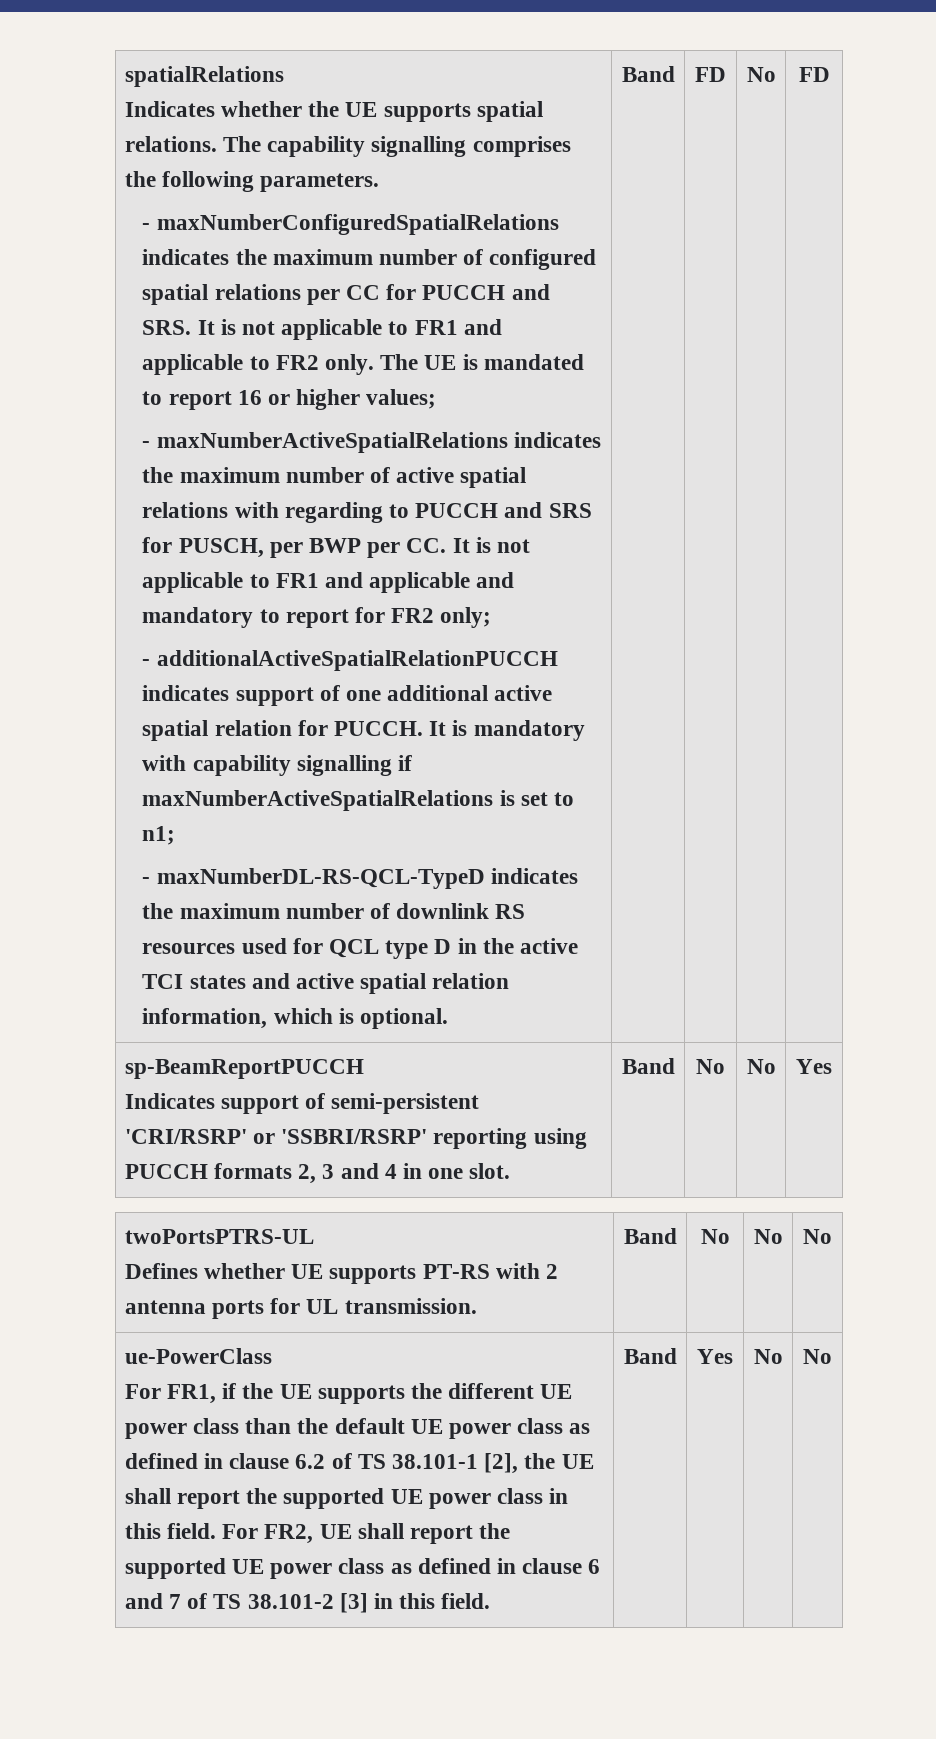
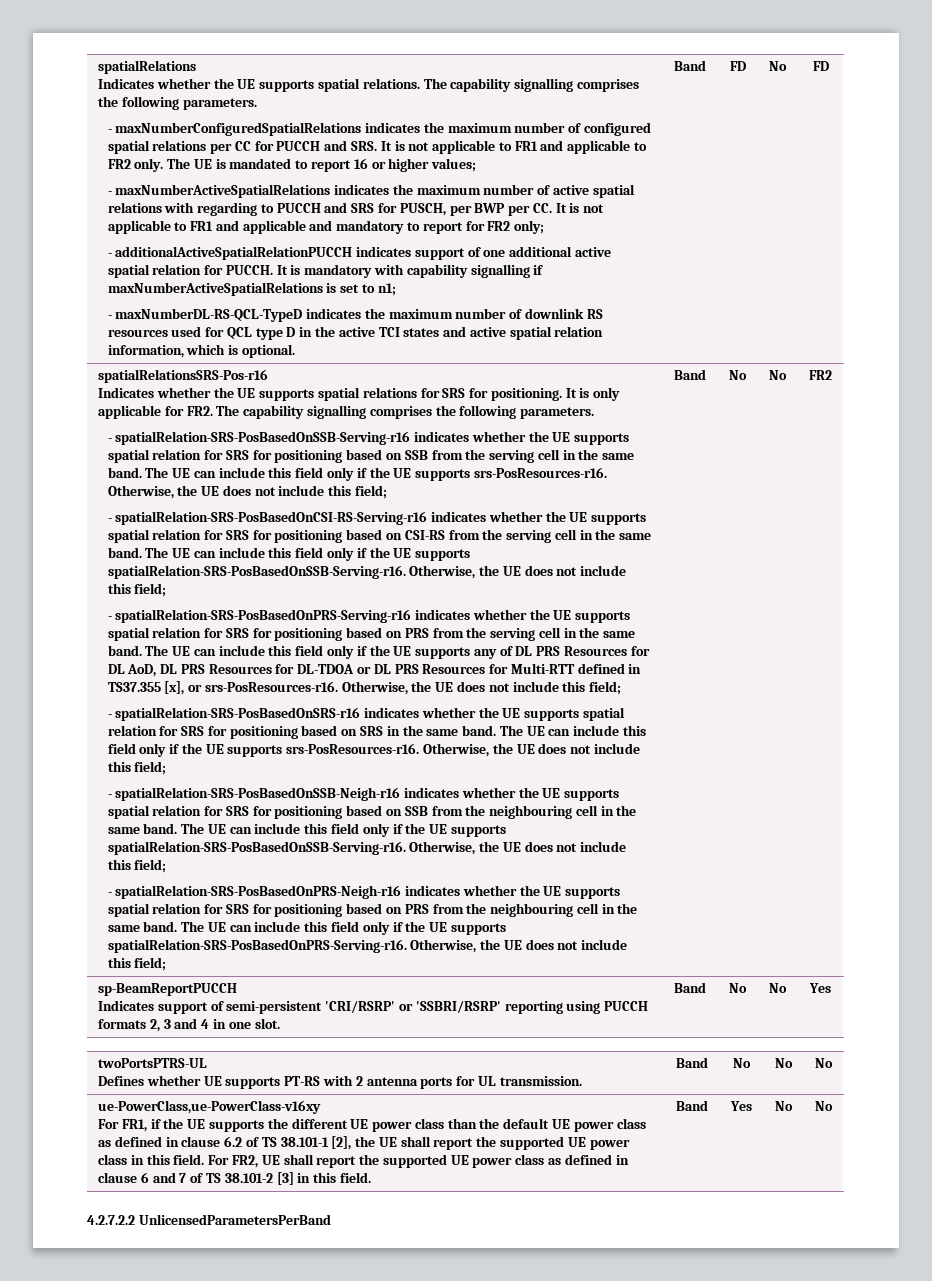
(830, 74) none -> [98,369,269,383] [98,387,621,401] [98,405,595,419] [107,431,630,445] [107,449,635,463] [107,467,607,481] [107,485,387,499] [107,511,647,525] [107,529,652,543] [107,547,471,561] [107,565,627,579] [107,583,167,597] [107,609,631,623] [107,627,636,641] [107,645,650,659] [107,663,642,677] [107,681,622,695] [107,707,625,721] [107,725,646,739] [107,743,640,757] [107,761,167,775] [107,787,620,801] [107,805,637,819] [107,823,506,837] [107,841,627,855] [107,859,167,873] [107,885,621,899] [107,903,638,917] [107,921,506,935] [107,939,628,953] [107,957,167,971] [674,369,706,380] [729,370,747,380] [769,370,787,380] [809,370,832,380] // spatialRelationsSRS-Pos-r16 // Indicates whether the UE supports spatial relations for SRS for positioning. It is only applicable for FR2. The capability signalling comprises the following parameters. // - spatialRelation-SRS-PosBasedOnSSB-Serving-r16 indicates whether the UE supports spatial relation for SRS for positioning based on SSB from the serving cell in the same band. The UE can include this field only if the UE supports srs-PosResources-r16. Otherwise, the UE does not include this field; // - spatialRelation-SRS-PosBasedOnCSI-RS-Serving-r16 indicates whether the UE supports spatial relation for SRS for positioning based on CSI-RS from the serving cell in the same band. The UE can include this field only if the UE supports spatialRelation-SRS-PosBasedOnSSB-Serving-r16. Otherwise, the UE does not include this field; // - spatialRelation-SRS-PosBasedOnPRS-Serving-r16 indicates whether the UE supports spatial relation for SRS for positioning based on PRS from the serving cell in the same band. The UE can include this field only if the UE supports any of DL PRS Resources for DL AoD, DL PRS Resources for DL-TDOA or DL PRS Resources for Multi-RTT defined in TS37.355 [x], or srs-PosResources-r16. Otherwise, the UE does not include this field; // - spatialRelation-SRS-PosBasedOnSRS-r16 indicates whether the UE supports spatial relation for SRS for positioning based on SRS in the same band. The UE can include this field only if the UE supports srs-PosResources-r16. Otherwise, the UE does not include this field; // - spatialRelation-SRS-PosBasedOnSSB-Neigh-r16 indicates whether the UE supports spatial relation for SRS for positioning based on SSB from the neighbouring cell in the same band. The UE can include this field only if the UE supports spatialRelation-SRS-PosBasedOnSSB-Serving-r16. Otherwise, the UE does not include this field; // - spatialRelation-SRS-PosBasedOnPRS-Neigh-r16 indicates whether the UE supports spatial relation for SRS for positioning based on PRS from the neighbouring cell in the same band. The UE can include this field only if the UE supports spatialRelation-SRS-PosBasedOnPRS-Serving-r16. Otherwise, the UE does not include this field; | Band | No | No | FR2
[124,1348,272,1364] ue-PowerClass -> [98,1100,322,1114] ue-PowerClass,ue-PowerClass-v16xy
(832, 1356) none -> [87,1214,331,1225] // 4.2.7.2.2 UnlicensedParametersPerBand

